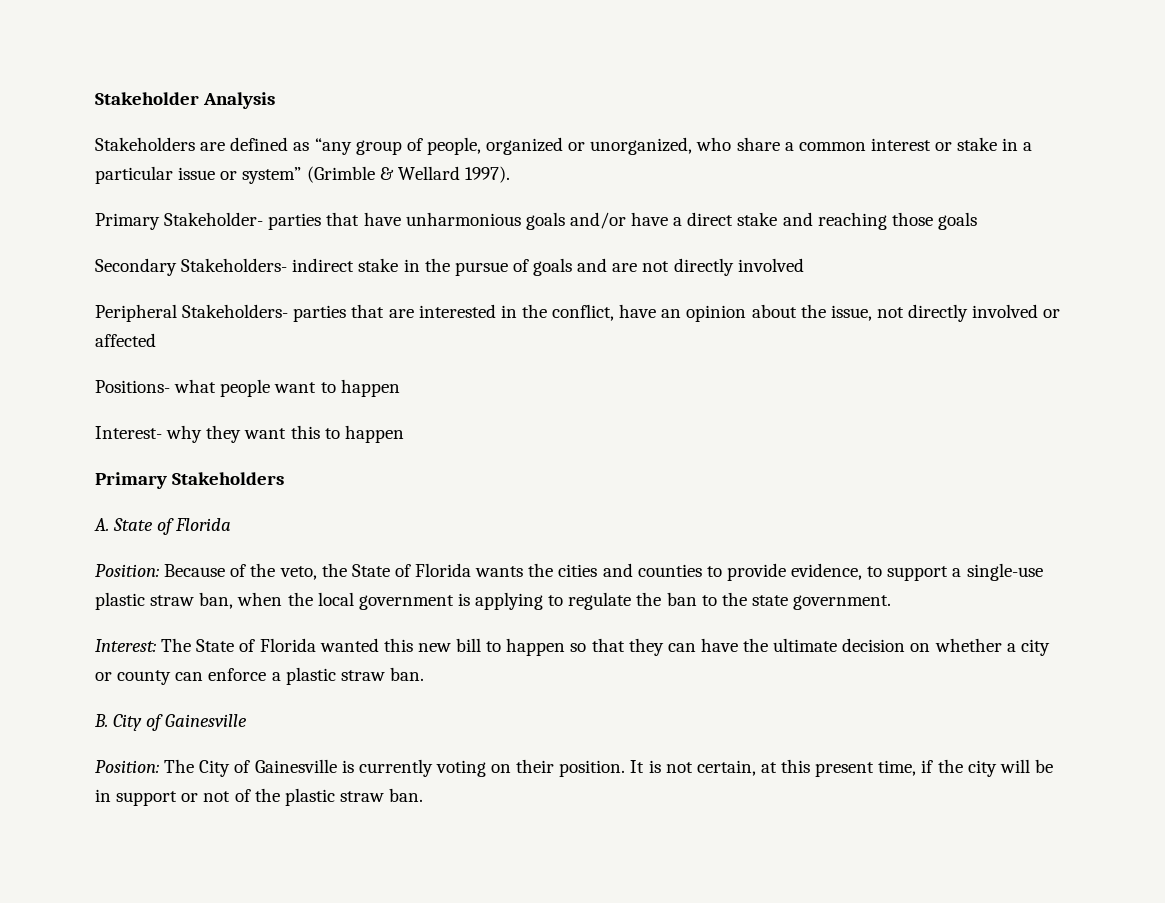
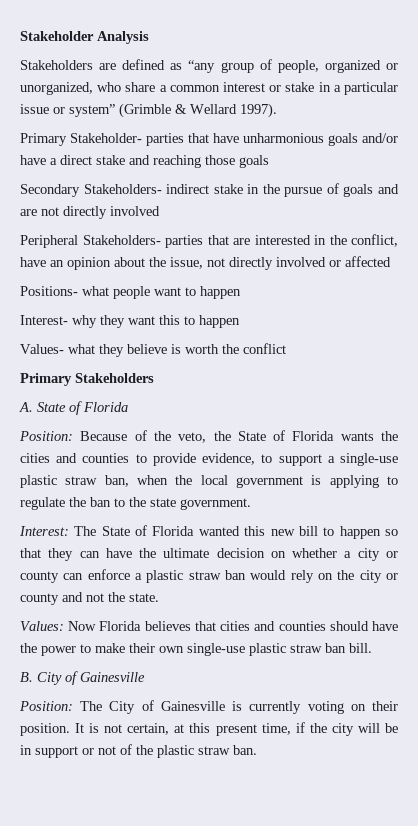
(404, 434) none -> [20,343,286,357] // Values- what they believe is worth the conflict
[389,667,424,681] ban. -> [225,570,398,583] [20,592,159,605] [20,621,399,631] [20,643,372,656] ban would rely on the city or county and not the state. // Values: Now Florida believes that cities and counties should have the power to make their own single-use plastic straw ban bill.

